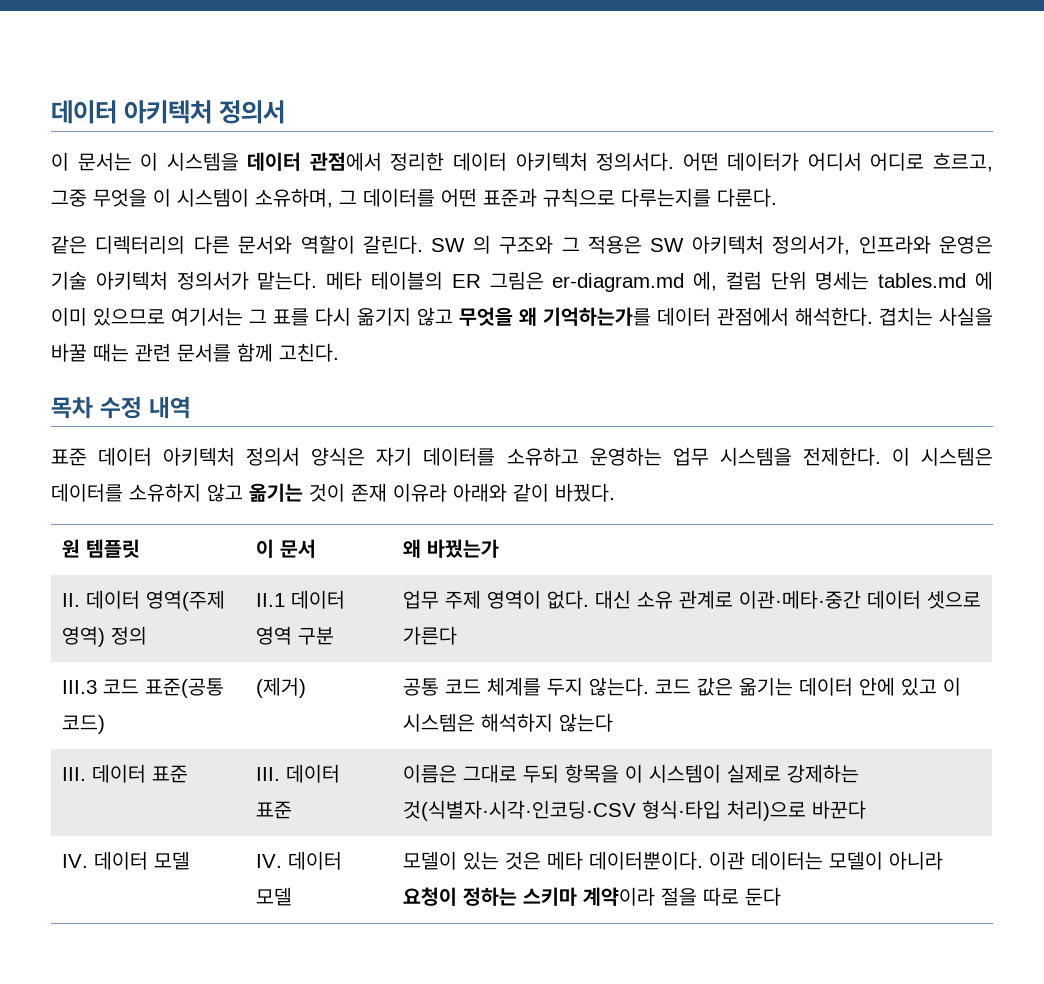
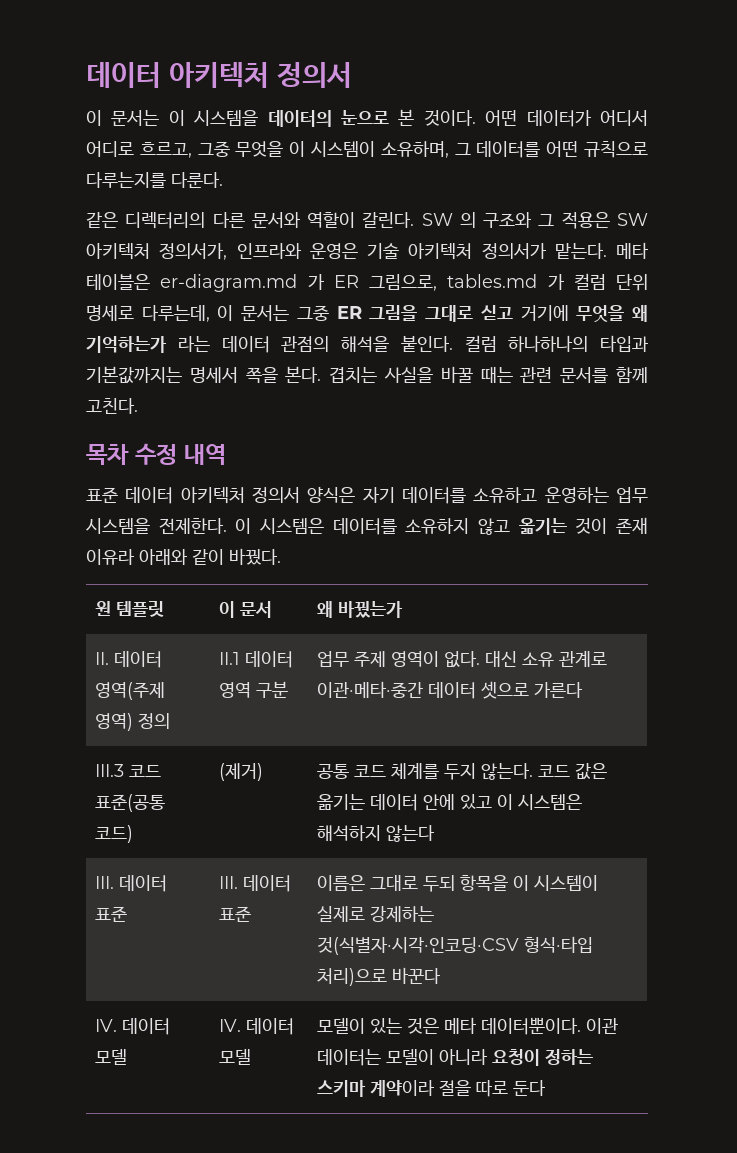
[247,152,675,171] 데이터 관점에서 정리한 데이터 아키텍처 정의서다. -> [267,109,476,127] 데이터의 눈으로 본 것이다.
[483,188,537,207] 표준과 -> (579, 149) none
[370,271,994,292] [51,307,873,326] 테이블의 ER 그림은 er-diagram.md 에, 컬럼 단위 명세는 tables.md 에 이미 있으므로 여기서는 그 표를 다시 옮기지 않고 무엇을 왜 기억하는가를 데이터 관점에서 해석한다. -> [86,273,648,292] [86,305,649,322] [86,335,649,353] [86,366,322,384] 테이블은 er-diagram.md 가 ER 그림으로, tables.md 가 컬럼 단위 명세로 다루는데, 이 문서는 그중 ER 그림을 그대로 싣고 거기에 무엇을 왜 기억하는가 라는 데이터 관점의 해석을 붙인다. 컬럼 하나하나의 타입과 기본값까지는 명세서 쪽을 본다.

